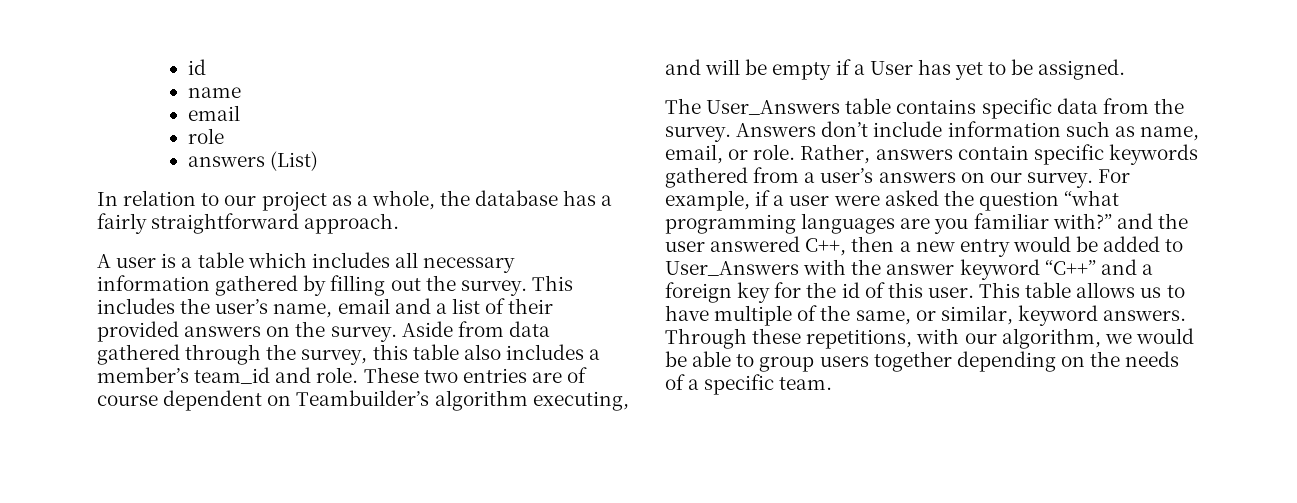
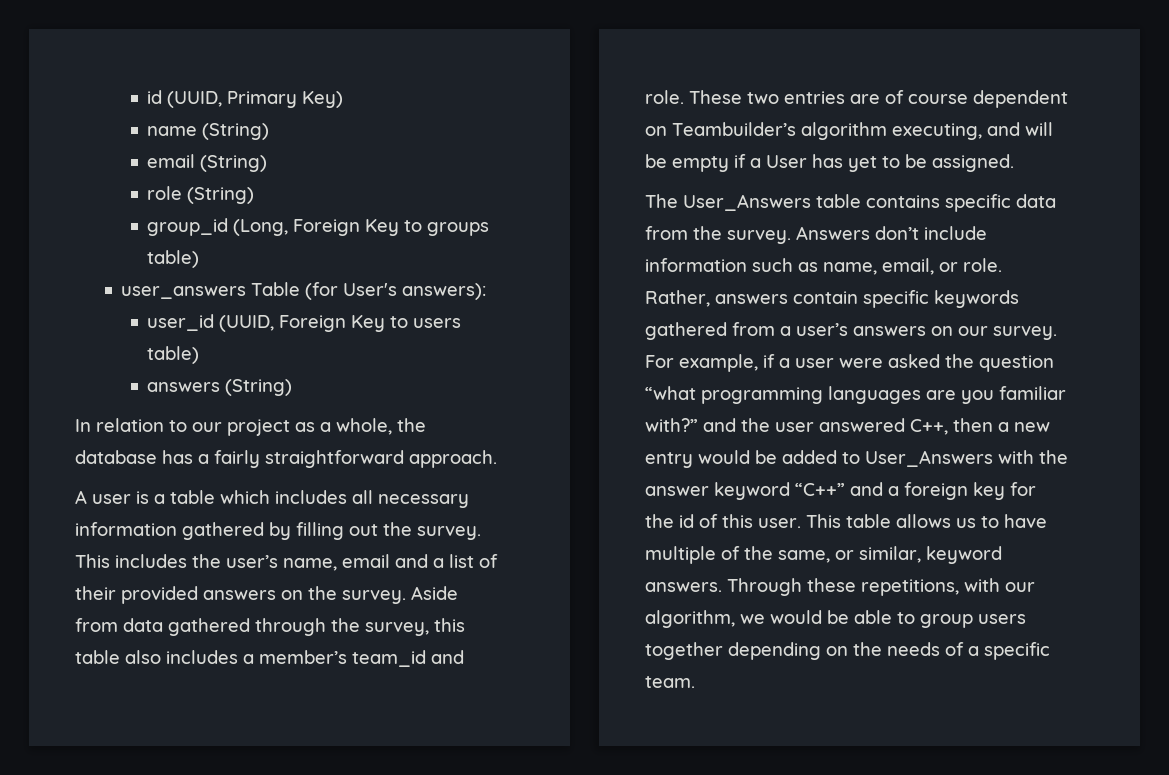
[187,59,206,75] id -> [147,90,344,108] id (UUID, Primary Key)
[187,105,240,121] // email -> [202,123,270,140] [147,154,268,172] (String) // email (String)
[187,151,318,171] // answers (List) -> [187,187,255,204] [147,218,490,236] [147,250,200,268] [121,282,487,300] [147,314,462,332] [147,346,200,364] [147,379,293,396] (String) // group_id (Long, Foreign Key to groups table) // user_answers Table (for User's answers): // user_id (UUID, Foreign Key to users table) // answers (String)

